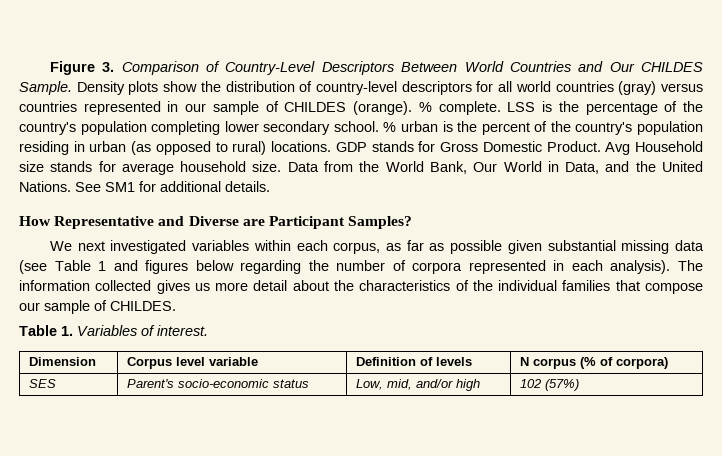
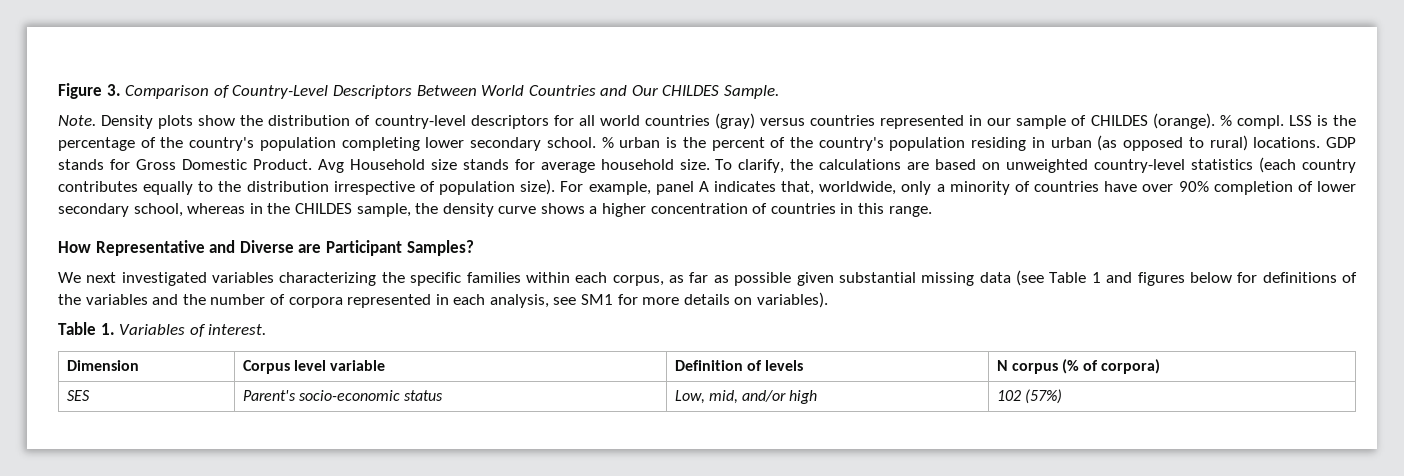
(72, 88) none -> [58,115,96,126] // Note.
[438,101,501,115] complete. -> [1236,115,1284,129] compl.
[287,161,703,174] [19,181,270,192] Data from the World Bank, Our World in Data, and the United Nations. See SM1 for additional details. -> [715,157,1356,173] [58,179,1357,195] [58,203,932,217] To clarify, the calculations are based on unweighted country-level statistics (each country contributes equally to the distribution irrespective of population size). For example, panel A indicates that, worldwide, only a minority of countries have over 90% completion of lower secondary school, whereas in the CHILDES sample, the density curve shows a higher concentration of countries in this range.
(250, 245) none -> [279,272,521,286] characterizing the specific families
[240,260,302,274] regarding -> [1237,272,1357,283] [58,294,179,305] for definitions of the variables and
[610,260,703,274] [19,280,704,294] [19,300,176,314] analysis). The information collected gives us more detail about the characteristics of the individual families that compose our sample of CHILDES. -> [489,292,829,308] analysis, see SM1 for more details on variables).

